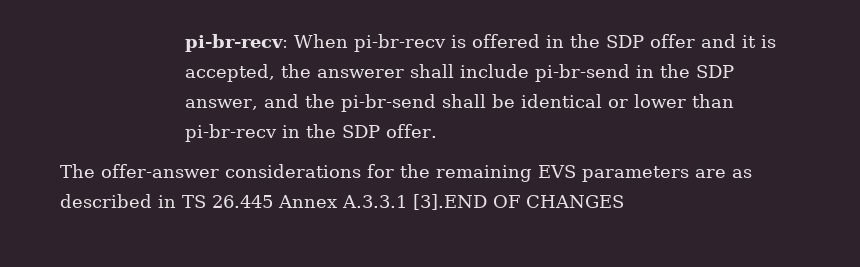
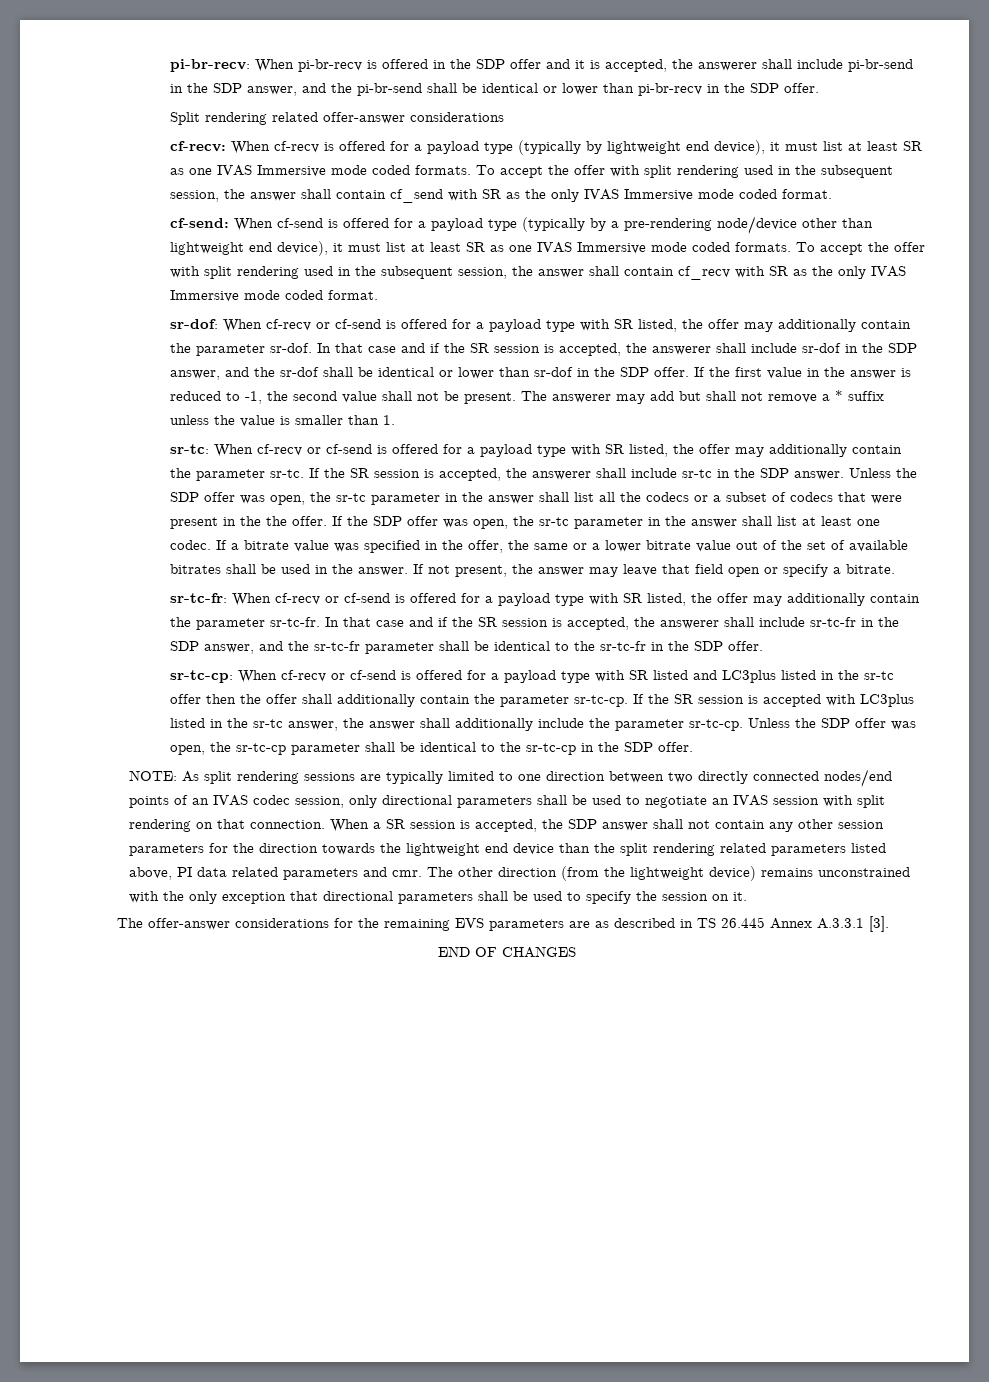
(437, 131) none -> [169,112,504,125] [169,140,922,155] [169,165,893,178] [169,189,832,203] [169,216,873,234] [169,241,925,256] [169,266,906,280] [169,290,378,302] [169,319,911,332] [169,343,917,356] [169,367,911,380] [169,390,884,404] [169,415,395,427] [169,444,902,457] [169,468,917,481] [169,492,902,505] [169,516,880,529] [169,540,908,553] [169,564,895,577] [169,593,920,606] [169,617,899,630] [169,641,763,654] [169,670,894,683] [169,694,914,707] [169,718,916,731] [169,742,693,755] [129,769,893,787] [129,795,886,808] [129,819,885,832] [129,843,887,856] [129,866,911,881] [129,891,748,904] // Split rendering related offer-answer considerations // cf-recv: When cf-recv is offered for a payload type (typically by lightweight end device), it must list at least SR as one IVAS Immersive mode coded formats. To accept the offer with split rendering used in the subsequent session, the answer shall contain cf_send with SR as the only IVAS Immersive mode coded format. // cf-send: When cf-send is offered for a payload type (typically by a pre-rendering node/device other than lightweight end device), it must list at least SR as one IVAS Immersive mode coded formats. To accept the offer with split rendering used in the subsequent session, the answer shall contain cf_recv with SR as the only IVAS Immersive mode coded format. // sr-dof: When cf-recv or cf-send is offered for a payload type with SR listed, the offer may additionally contain the parameter sr-dof. In that case and if the SR session is accepted, the answerer shall include sr-dof in the SDP answer, and the sr-dof shall be identical or lower than sr-dof in the SDP offer. If the first value in the answer is reduced to -1, the second value shall not be present. The answerer may add but shall not remove a * suffix unless the value is smaller than 1. // sr-tc: When cf-recv or cf-send is offered for a payload type with SR listed, the offer may additionally contain the parameter sr-tc. If the SR session is accepted, the answerer shall include sr-tc in the SDP answer. Unless the SDP offer was open, the sr-tc parameter in the answer shall list all the codecs or a subset of codecs that were present in the the offer. If the SDP offer was open, the sr-tc parameter in the answer shall list at least one codec. If a bitrate value was specified in the offer, the same or a lower bitrate value out of the set of available bitrates shall be used in the answer. If not present, the answer may leave that field open or specify a bitrate. // sr-tc-fr: When cf-recv or cf-send is offered for a payload type with SR listed, the offer may additionally contain the parameter sr-tc-fr. In that case and if the SR session is accepted, the answerer shall include sr-tc-fr in the SDP answer, and the sr-tc-fr parameter shall be identical to the sr-tc-fr in the SDP offer. // sr-tc-cp: When cf-recv or cf-send is offered for a payload type with SR listed and LC3plus listed in the sr-tc offer then the offer shall additionally contain the parameter sr-tc-cp. If the SR session is accepted with LC3plus listed in the sr-tc answer, the answer shall additionally include the parameter sr-tc-cp. Unless the SDP offer was open, the sr-tc-cp parameter shall be identical to the sr-tc-cp in the SDP offer. // NOTE: As split rendering sessions are typically limited to one direction between two directly connected nodes/end points of an IVAS codec session, only directional parameters shall be used to negotiate an IVAS session with split rendering on that connection. When a SR session is accepted, the SDP answer shall not contain any other session parameters for the direction towards the lightweight end device than the split rendering related parameters listed above, PI data related parameters and cmr. The other direction (from the lightweight device) remains unconstrained with the only exception that directional parameters shall be used to specify the session on it.
[413,194,487,210] [3].END -> [868,916,889,932] [438,946,470,957] [3]. // END

